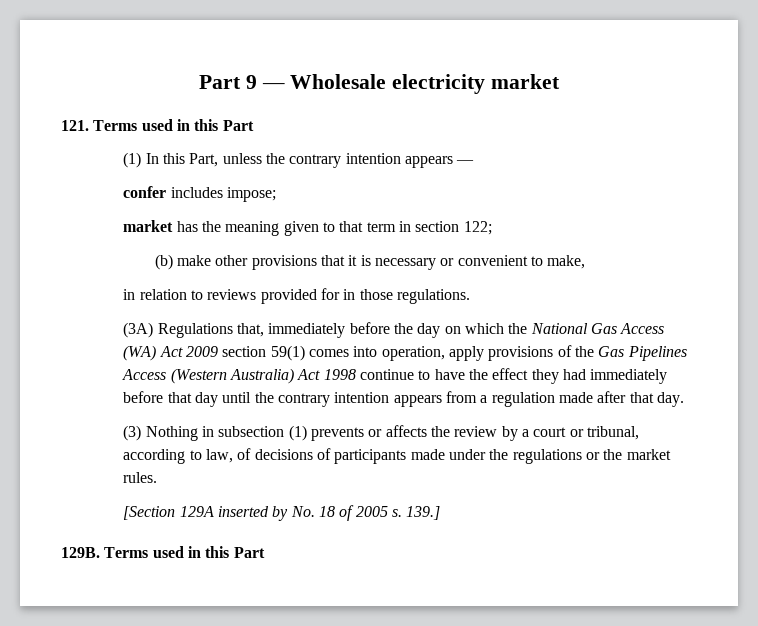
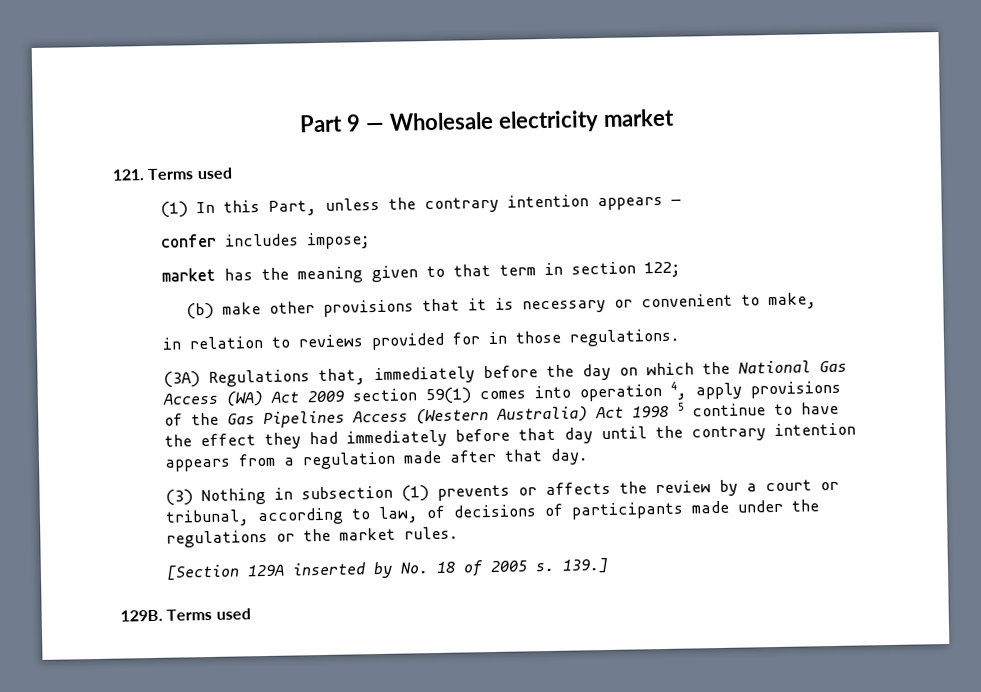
[176,119,254,131] in this Part -> (233, 173) none
[381,346,445,361] operation, -> [579,381,688,402] operation 4,
(356, 374) none -> [677,402,685,411] 5
[187,546,265,558] in this Part -> (251, 614) none

